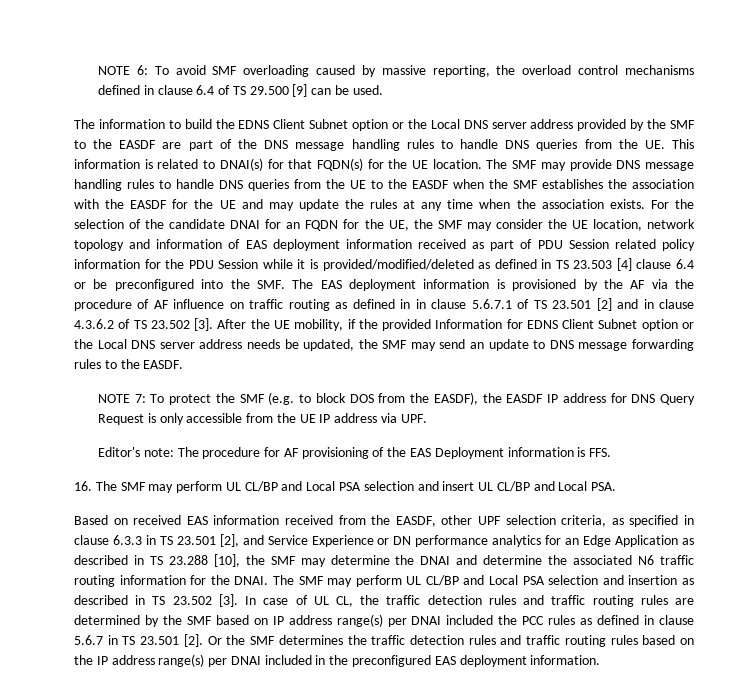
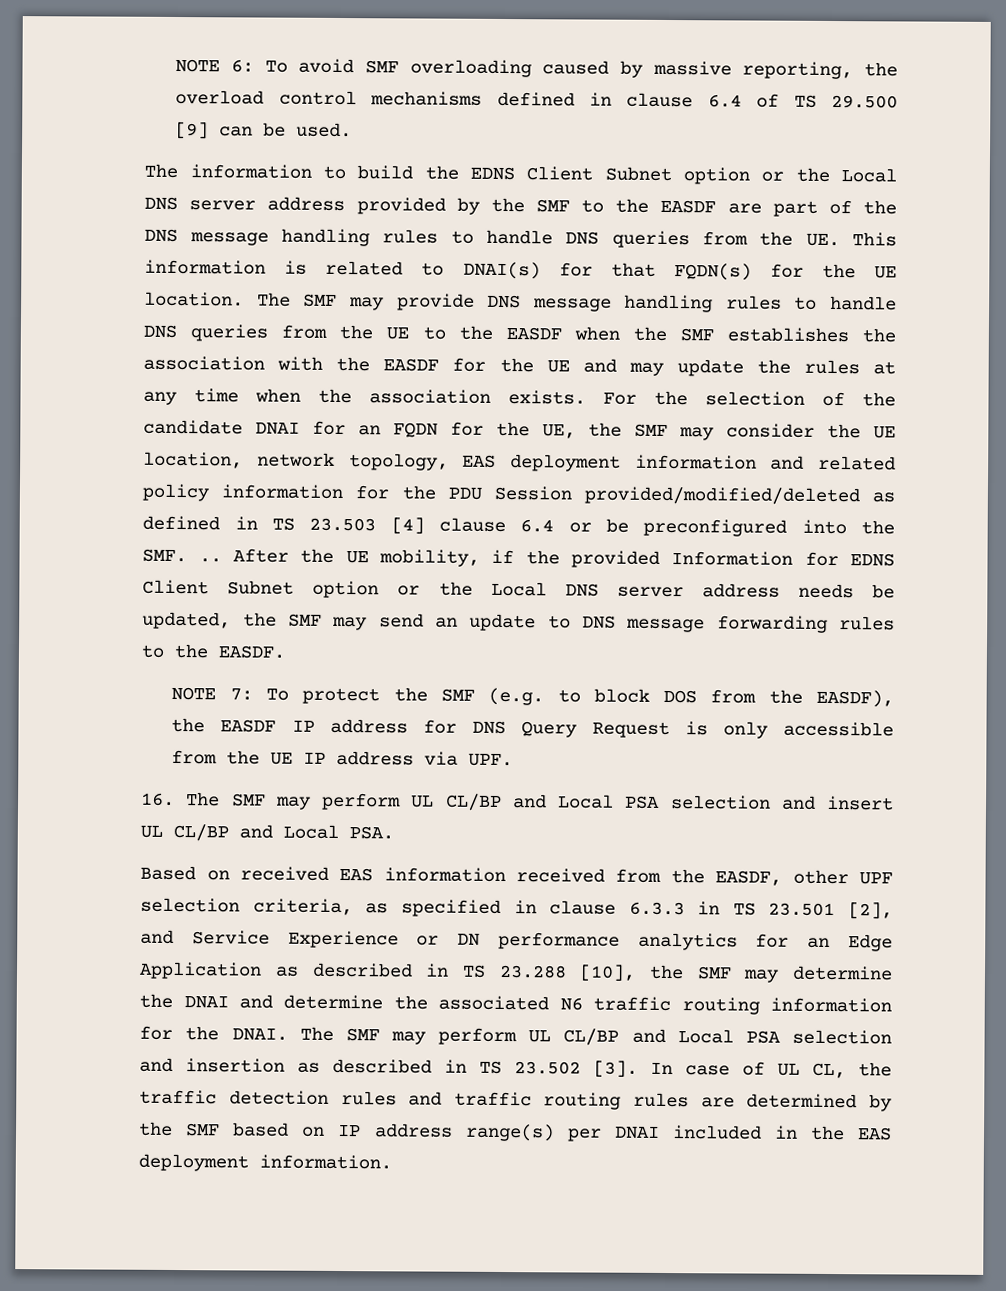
[73,239,609,251] topology and information of EAS deployment information received as part of PDU Session -> [348,453,805,472] topology, EAS deployment information and
[262,259,318,269] while it is -> (572, 493) none
[292,279,694,291] [73,298,695,311] [73,318,214,331] The EAS deployment information is provisioned by the AF via the procedure of AF influence on traffic routing as defined in in clause 5.6.7.1 of TS 23.501 [2] and in clause 4.3.6.2 of TS 23.502 [3]. -> [198,558,222,563] ..
[97,447,612,459] // Editor's note: The procedure for AF provisioning of the EAS Deployment information is FFS. -> (514, 760) none
[498,615,695,625] [73,634,694,647] [73,654,312,667] the PCC rules as defined in clause 5.6.7 in TS 23.501 [2]. Or the SMF determines the traffic detection rules and traffic routing rules based on the IP address range(s) per DNAI included -> (762, 1132) none
[352,655,432,667] preconfigured -> (845, 1133) none

